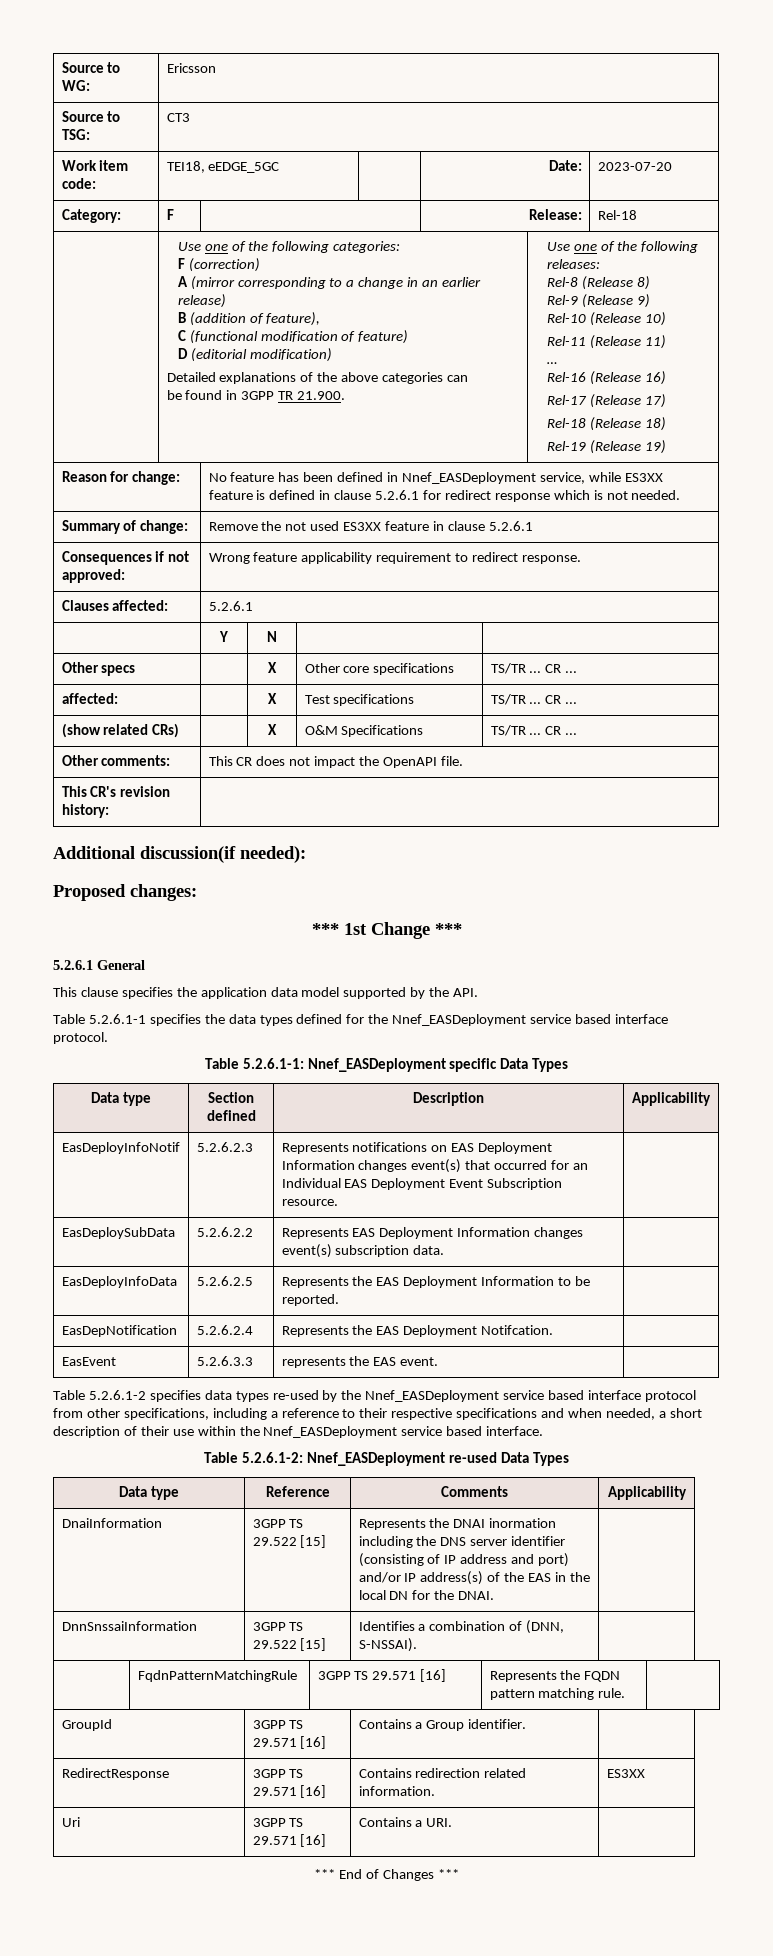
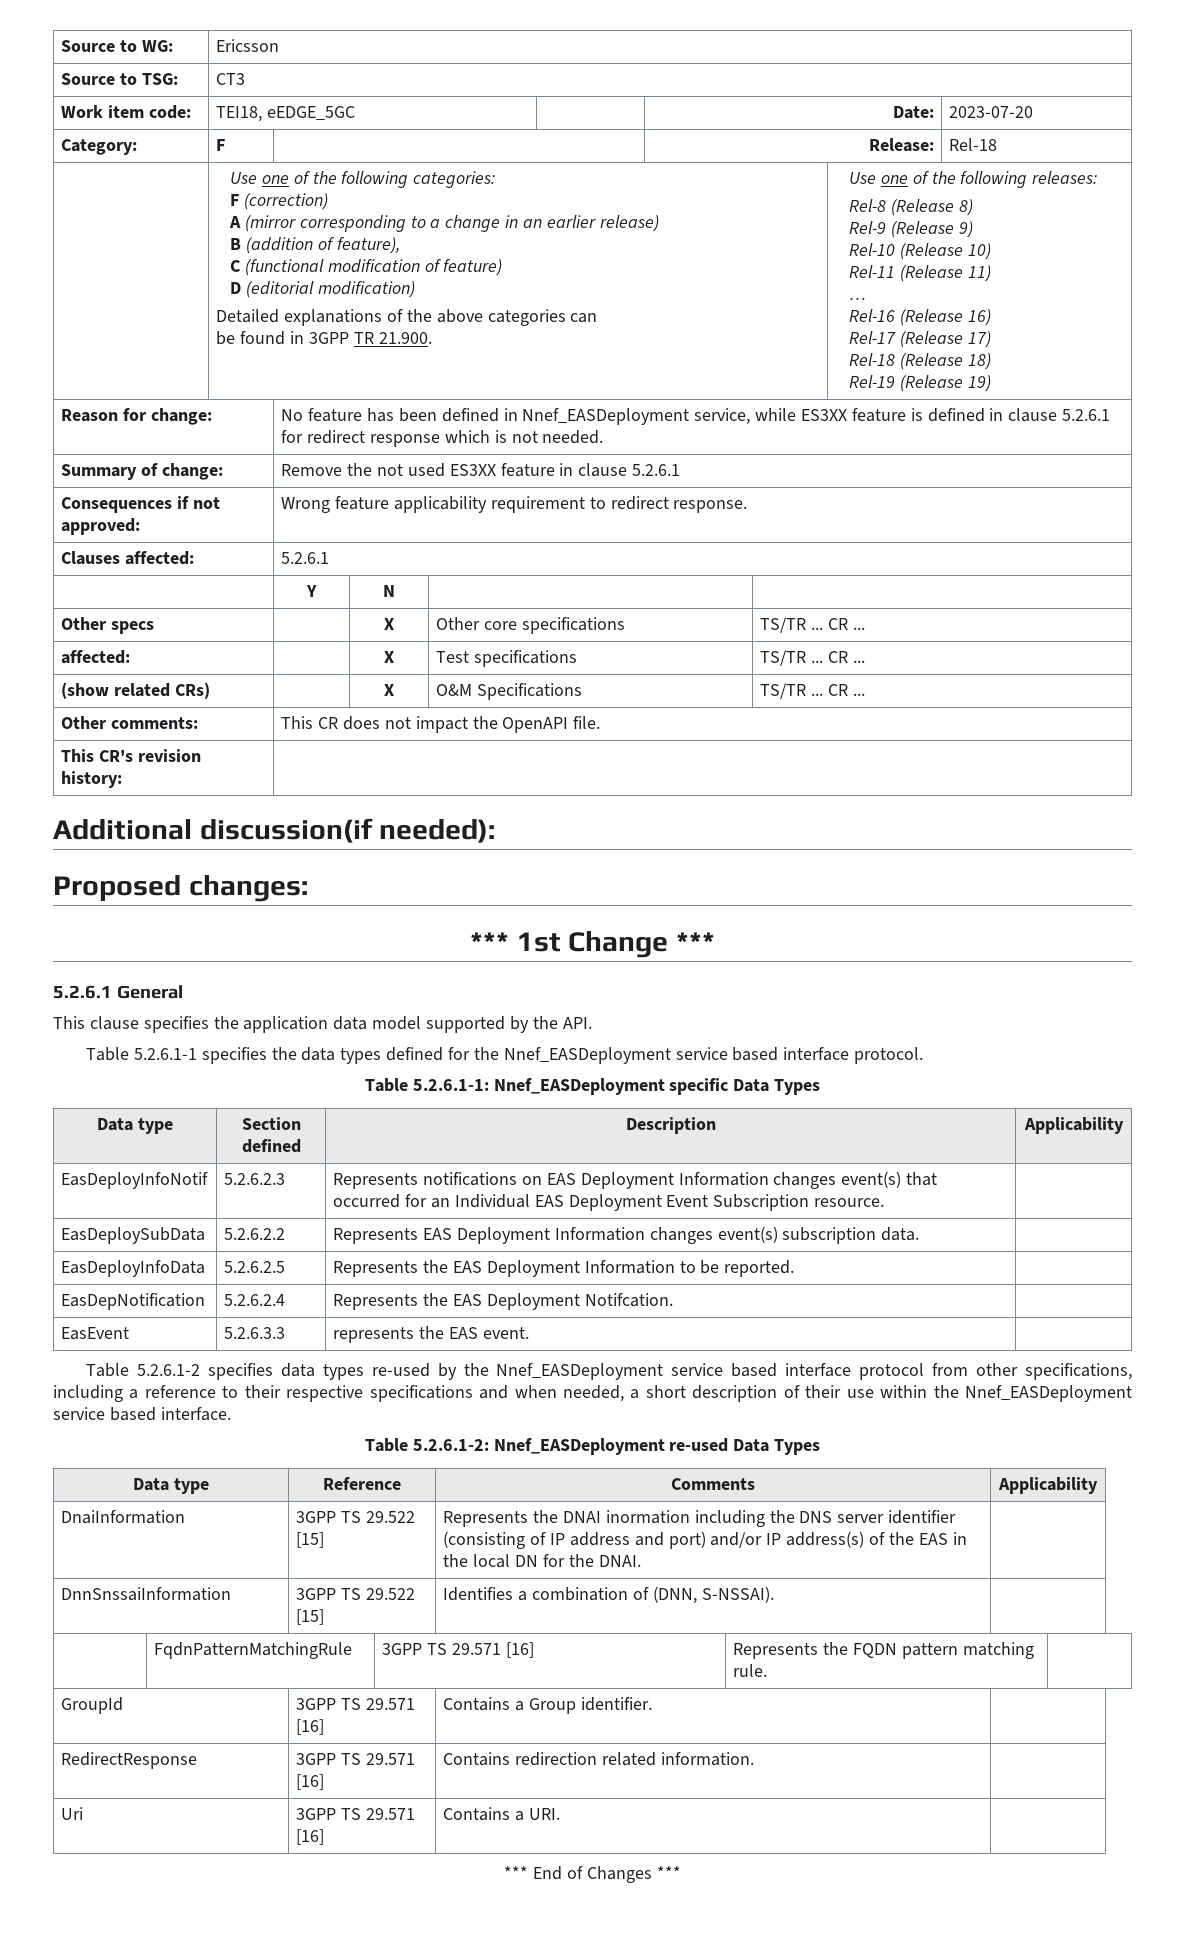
[606,1769,645,1778] ES3XX -> (754, 1759) none

